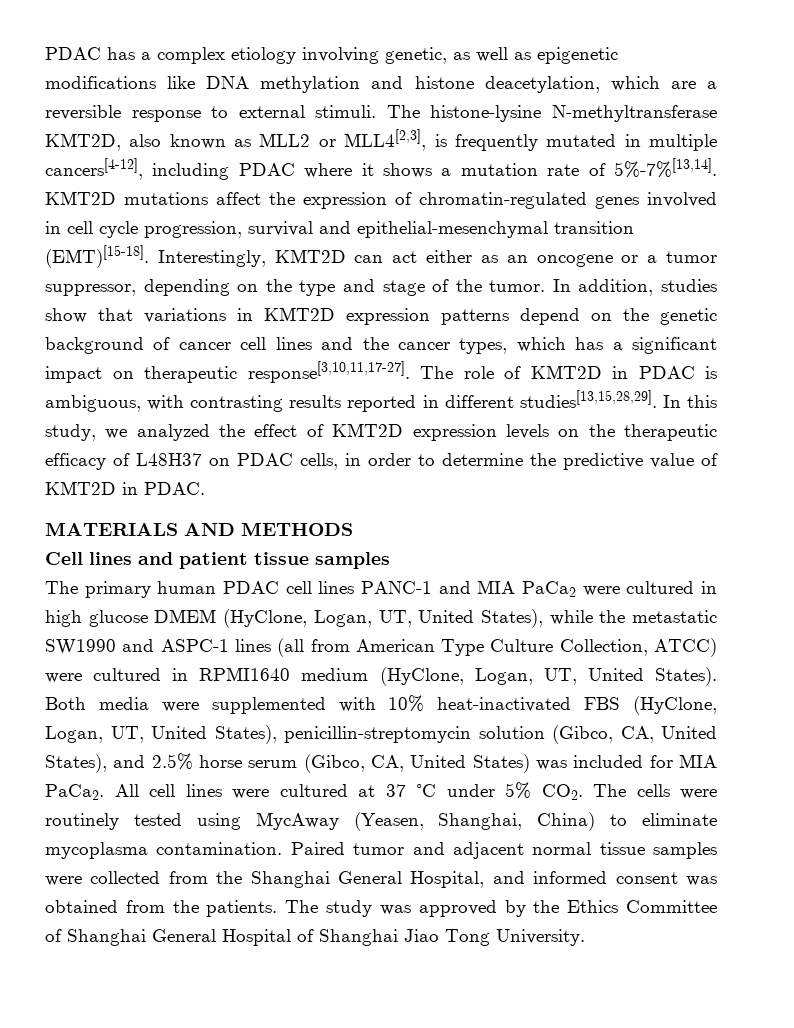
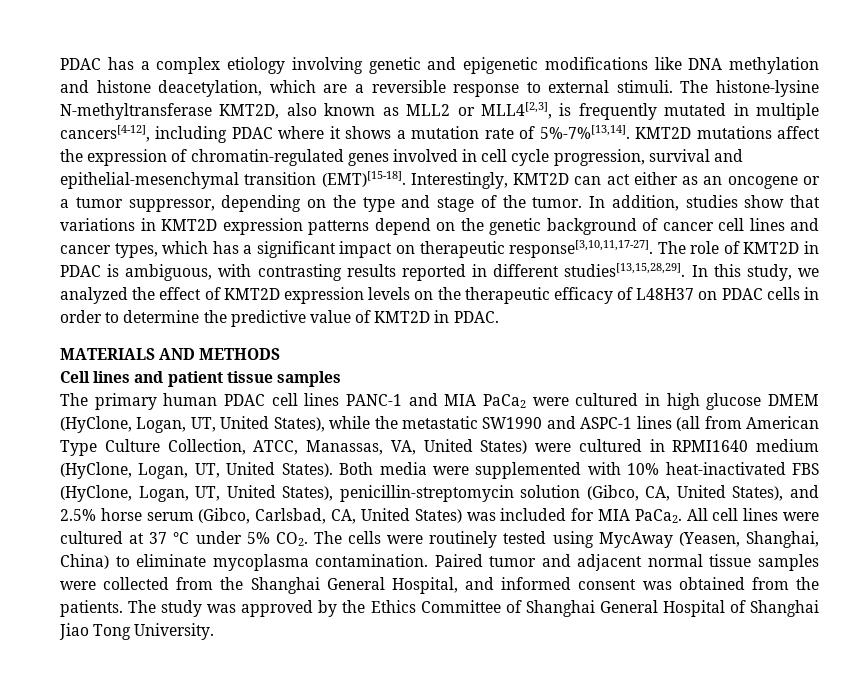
[385,47,531,64] genetic, as well as -> [368,57,457,74] genetic and
[362,337,389,350] the -> (819, 224) none
[300,453,338,470] cells, -> [766,287,800,300] cells
[654,638,717,657] ATCC) -> [253,439,528,455] ATCC, Manassas, VA, United States)
(365, 763) none -> [255,508,327,524] Carlsbad,

